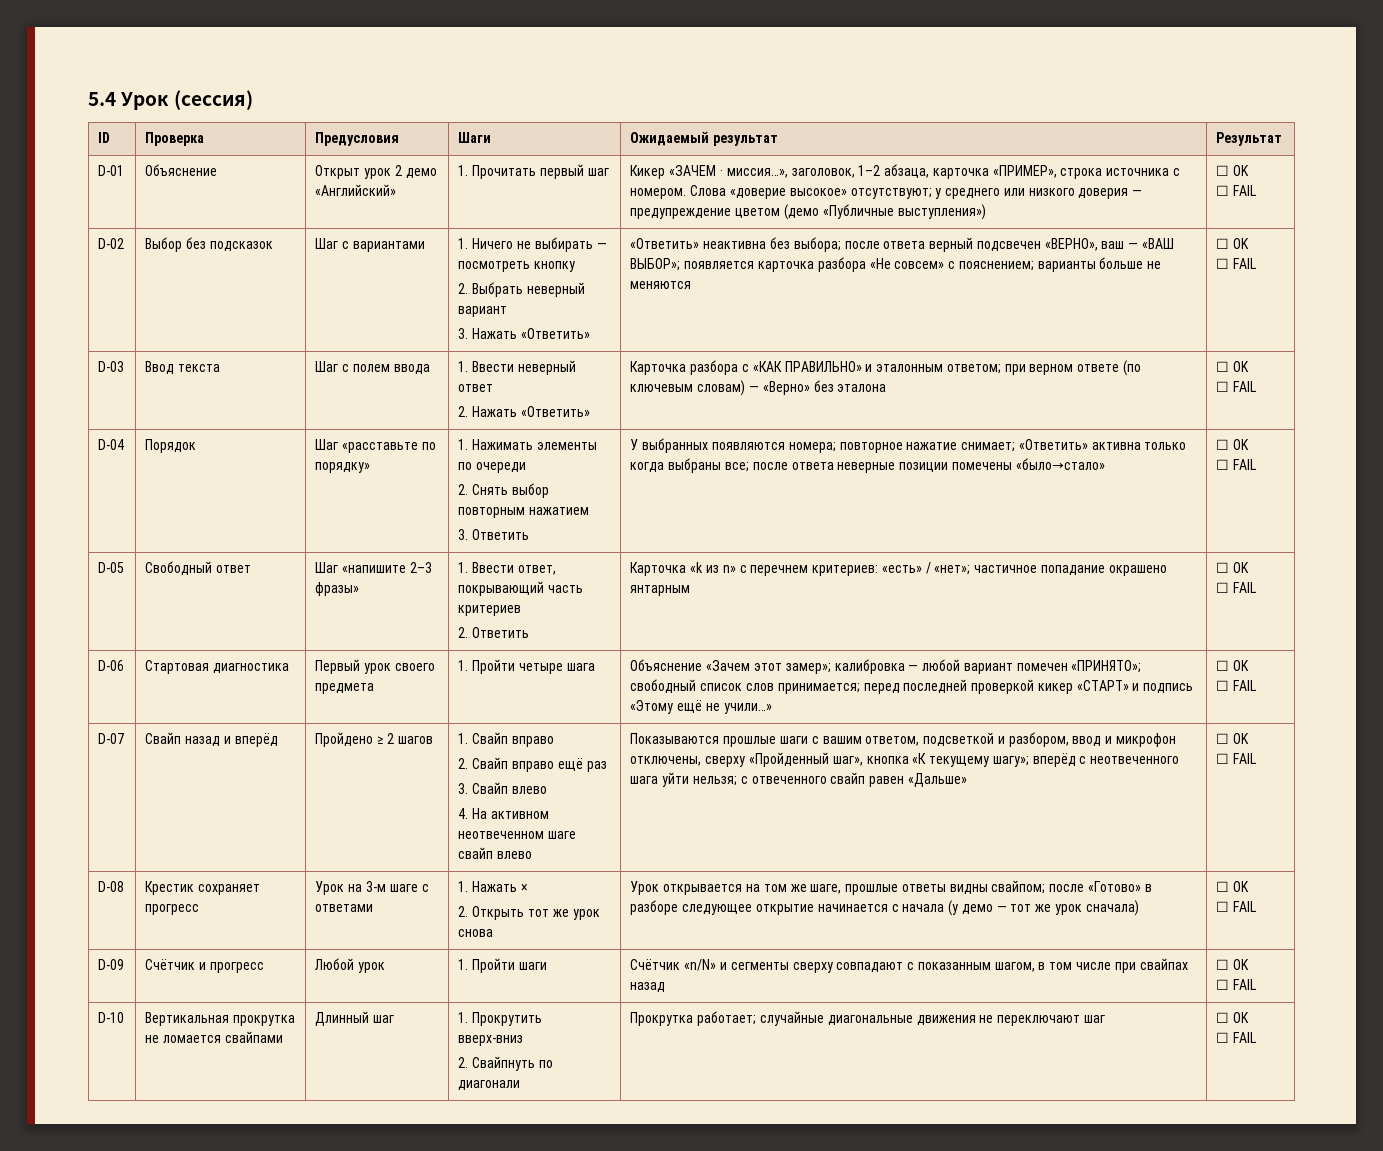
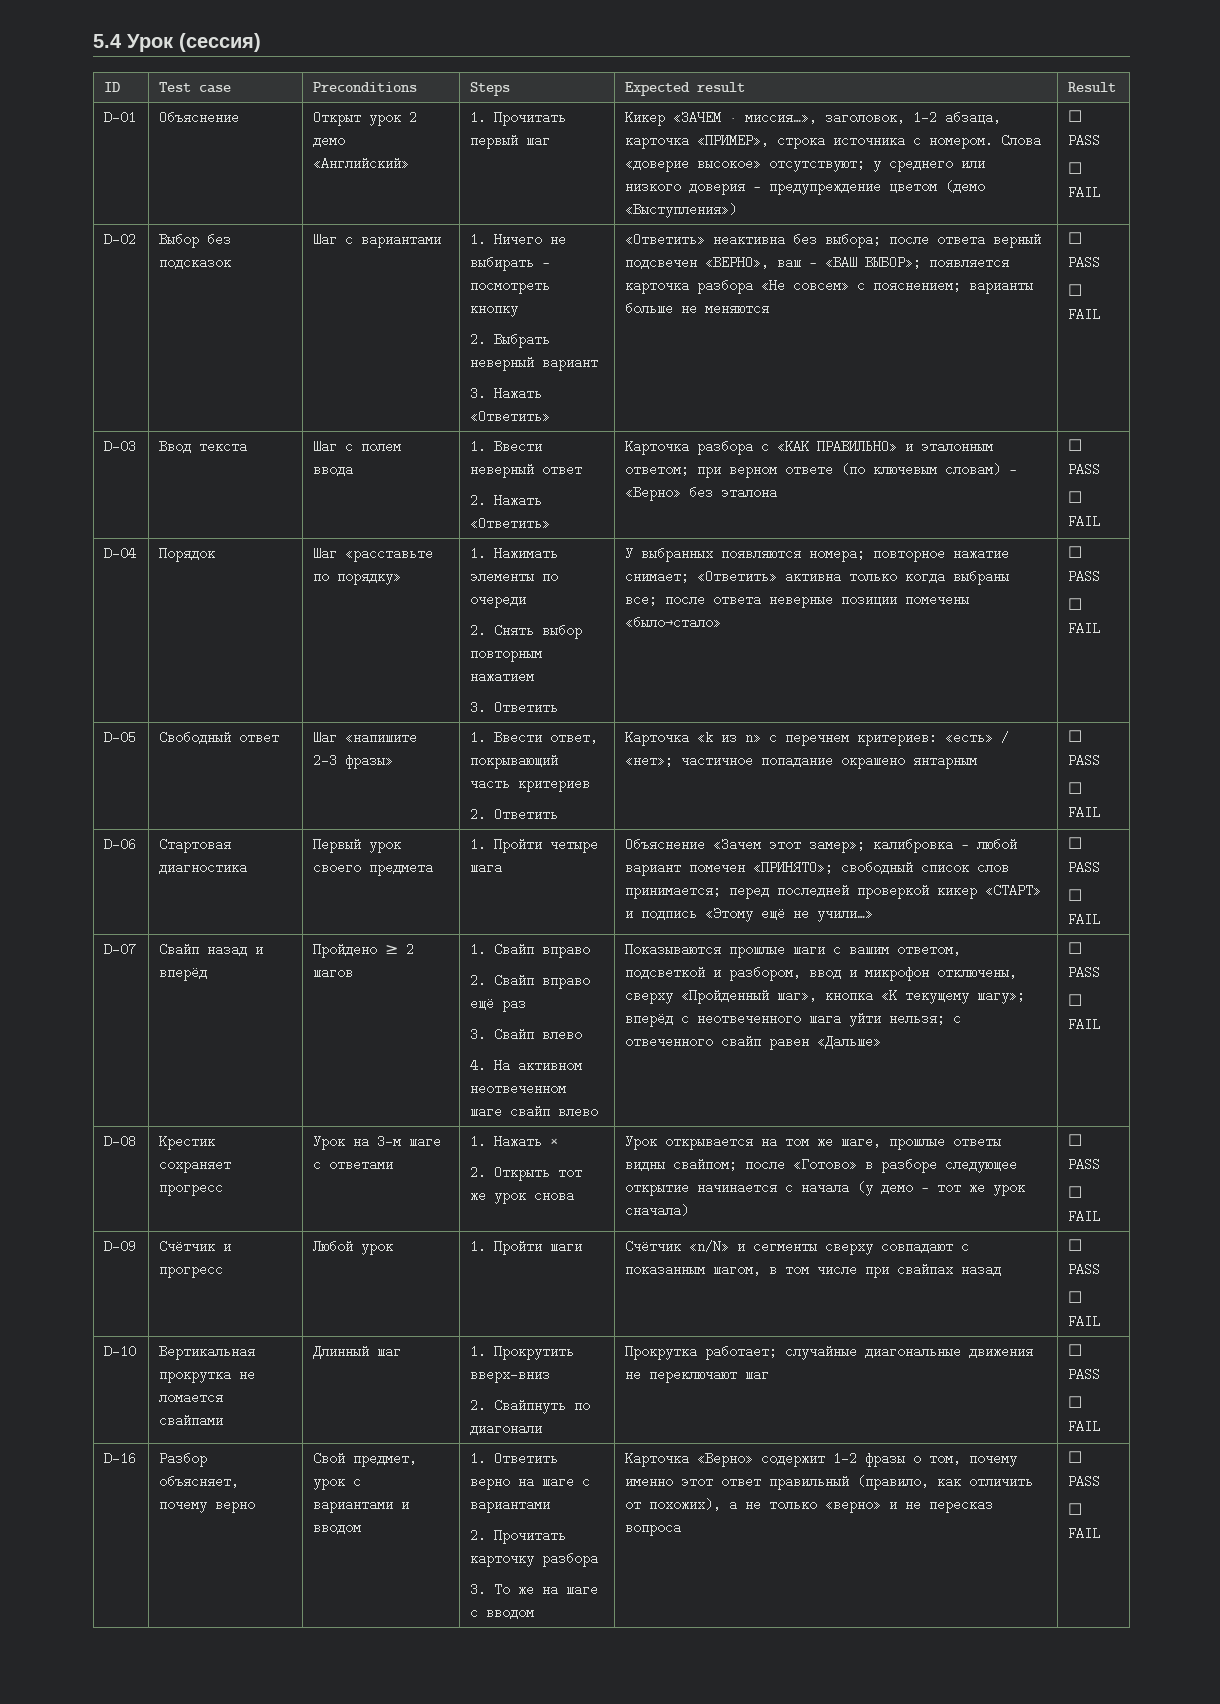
[145,132,205,146] [315,132,400,146] [458,132,492,143] [630,131,779,146] [1216,132,1283,146] Проверка | Предусловия | Шаги | Ожидаемый результат | Результат -> [159,82,232,93] [313,82,418,92] [470,82,511,96] [625,82,746,96] [1068,82,1117,92] Test case | Preconditions | Steps | Expected result | Result
[822,204,986,220] [1216,165,1250,176] «Публичные выступления») | ☐ OK -> [625,201,738,218] [1068,110,1083,122] [1068,134,1101,147] «Выступления») | ☐ PASS
[1233,238,1250,249] OK -> [1068,256,1101,269] PASS
[1233,361,1250,372] OK -> [1068,463,1101,476] PASS
[1233,439,1250,450] OK -> [1068,570,1101,583] PASS
[1233,562,1250,573] OK -> [1068,754,1101,767] PASS
[1233,660,1250,671] OK -> [1068,861,1101,874] PASS
[1233,733,1250,744] OK -> [1068,966,1101,979] PASS
[1233,881,1250,892] OK -> [1068,1158,1101,1171] PASS
[1233,959,1250,970] OK -> [1068,1263,1101,1276] PASS
[1233,1012,1250,1023] [1216,1032,1257,1043] OK // ☐ FAIL -> [1068,1368,1101,1381] [1068,1396,1083,1408] [1068,1420,1101,1433] [104,1452,137,1465] [159,1450,208,1467] [159,1473,240,1489] [159,1496,256,1513] [313,1450,418,1467] [313,1473,362,1490] [313,1496,410,1513] [313,1519,362,1535] [470,1450,559,1466] [470,1473,591,1490] [470,1496,551,1513] [470,1527,567,1544] [470,1550,599,1567] [470,1581,599,1597] [470,1604,535,1620] [625,1450,1018,1467] [625,1473,1034,1490] [625,1496,994,1513] [625,1519,682,1536] [1068,1451,1083,1463] [1068,1475,1101,1488] [1068,1503,1083,1515] [1068,1527,1101,1540] PASS // ☐ FAIL // D-16 | Разбор объясняет, почему верно | Свой предмет, урок с вариантами и вводом | 1. Ответить верно на шаге с вариантами // 2. Прочитать карточку разбора // 3. То же на шаге с вводом | Карточка «Верно» содержит 1–2 фразы о том, почему именно этот ответ правильный (правило, как отличить от похожих), а не только «верно» и не пересказ вопроса | ☐ PASS // ☐ FAIL

